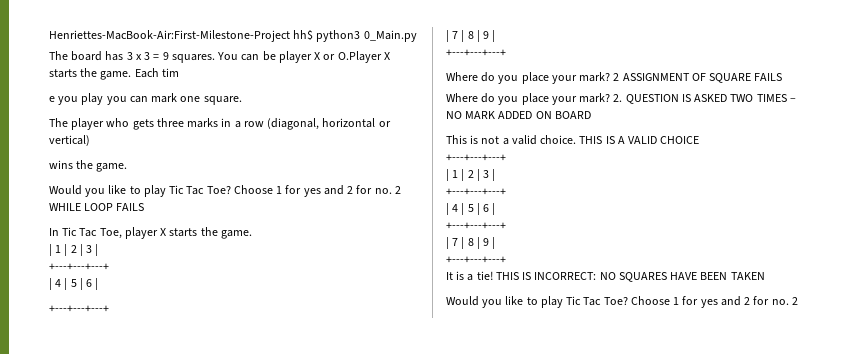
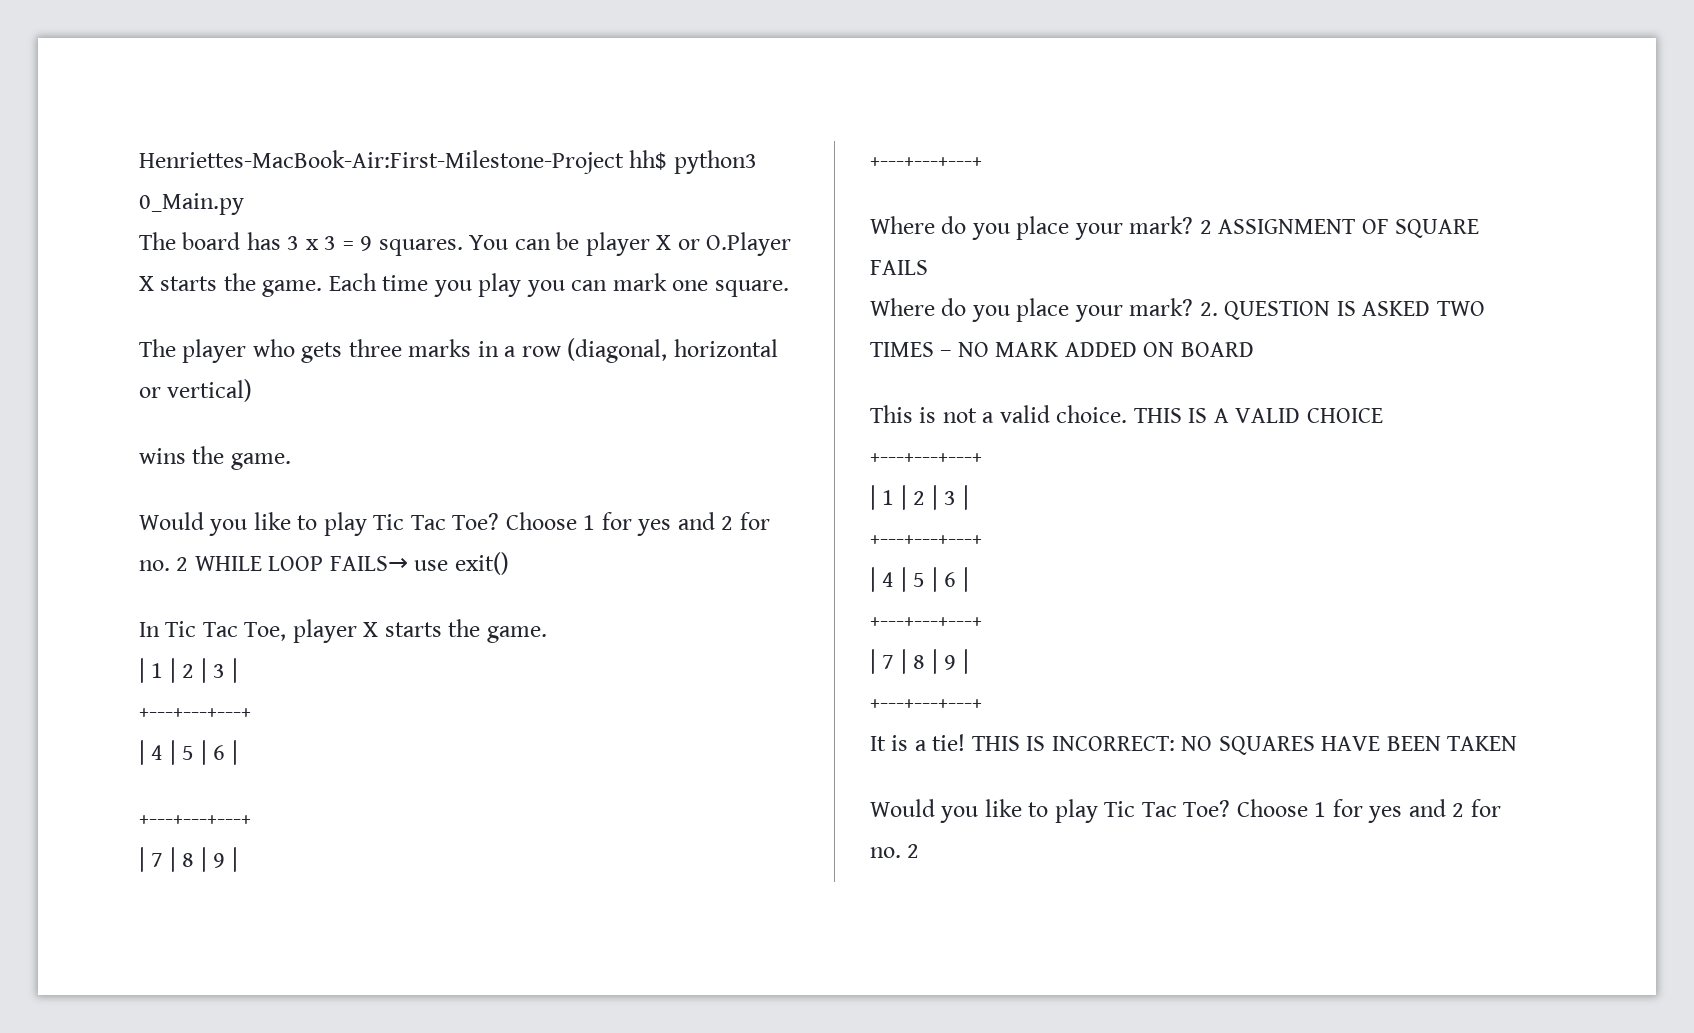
[161,68,179,77] [49,96,55,102] tim // e -> [382,275,429,291] time
[116,203,145,211] FAILS -> [329,552,509,575] FAILS→ use exit()

